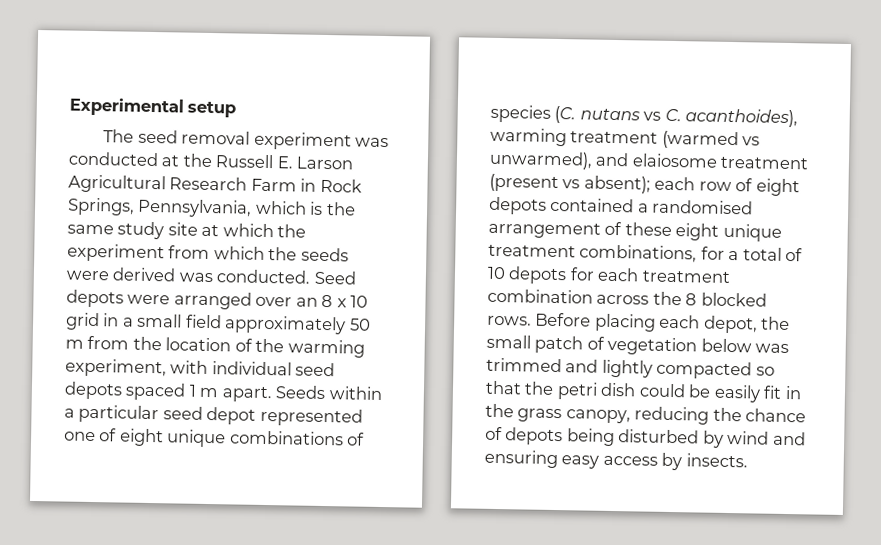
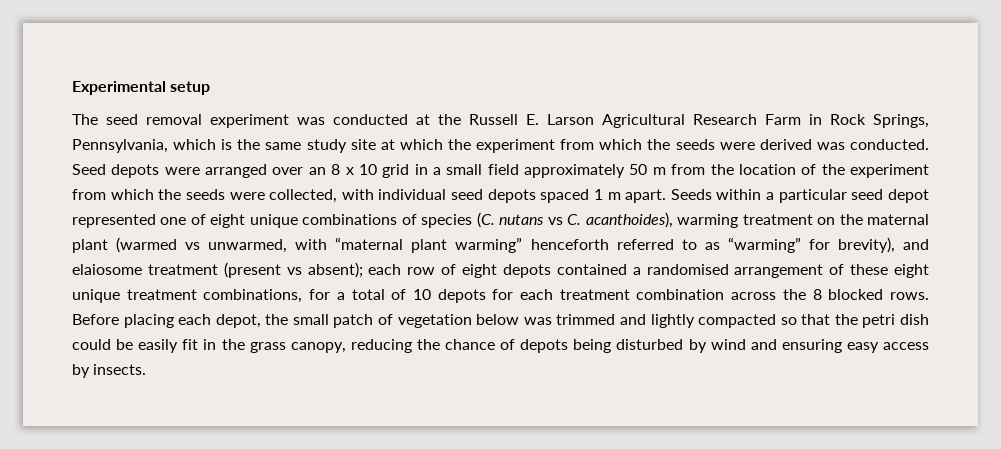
[287,339,365,358] [65,358,167,378] warming experiment, -> [850,164,930,178] [72,189,338,203] experiment from which the seeds were collected,
[661,130,761,150] [489,150,593,170] (warmed vs unwarmed), -> [817,214,930,225] [72,237,895,253] on the maternal plant (warmed vs unwarmed, with “maternal plant warming” henceforth referred to as “warming” for brevity),

